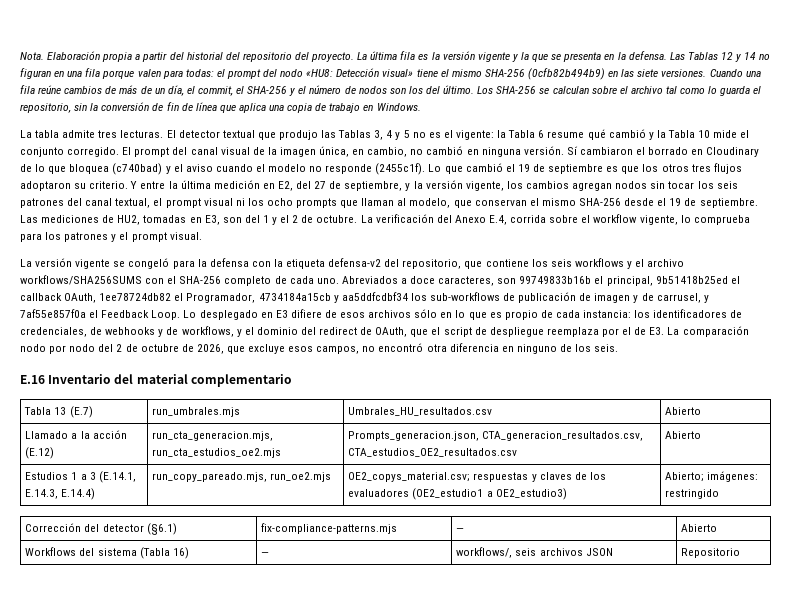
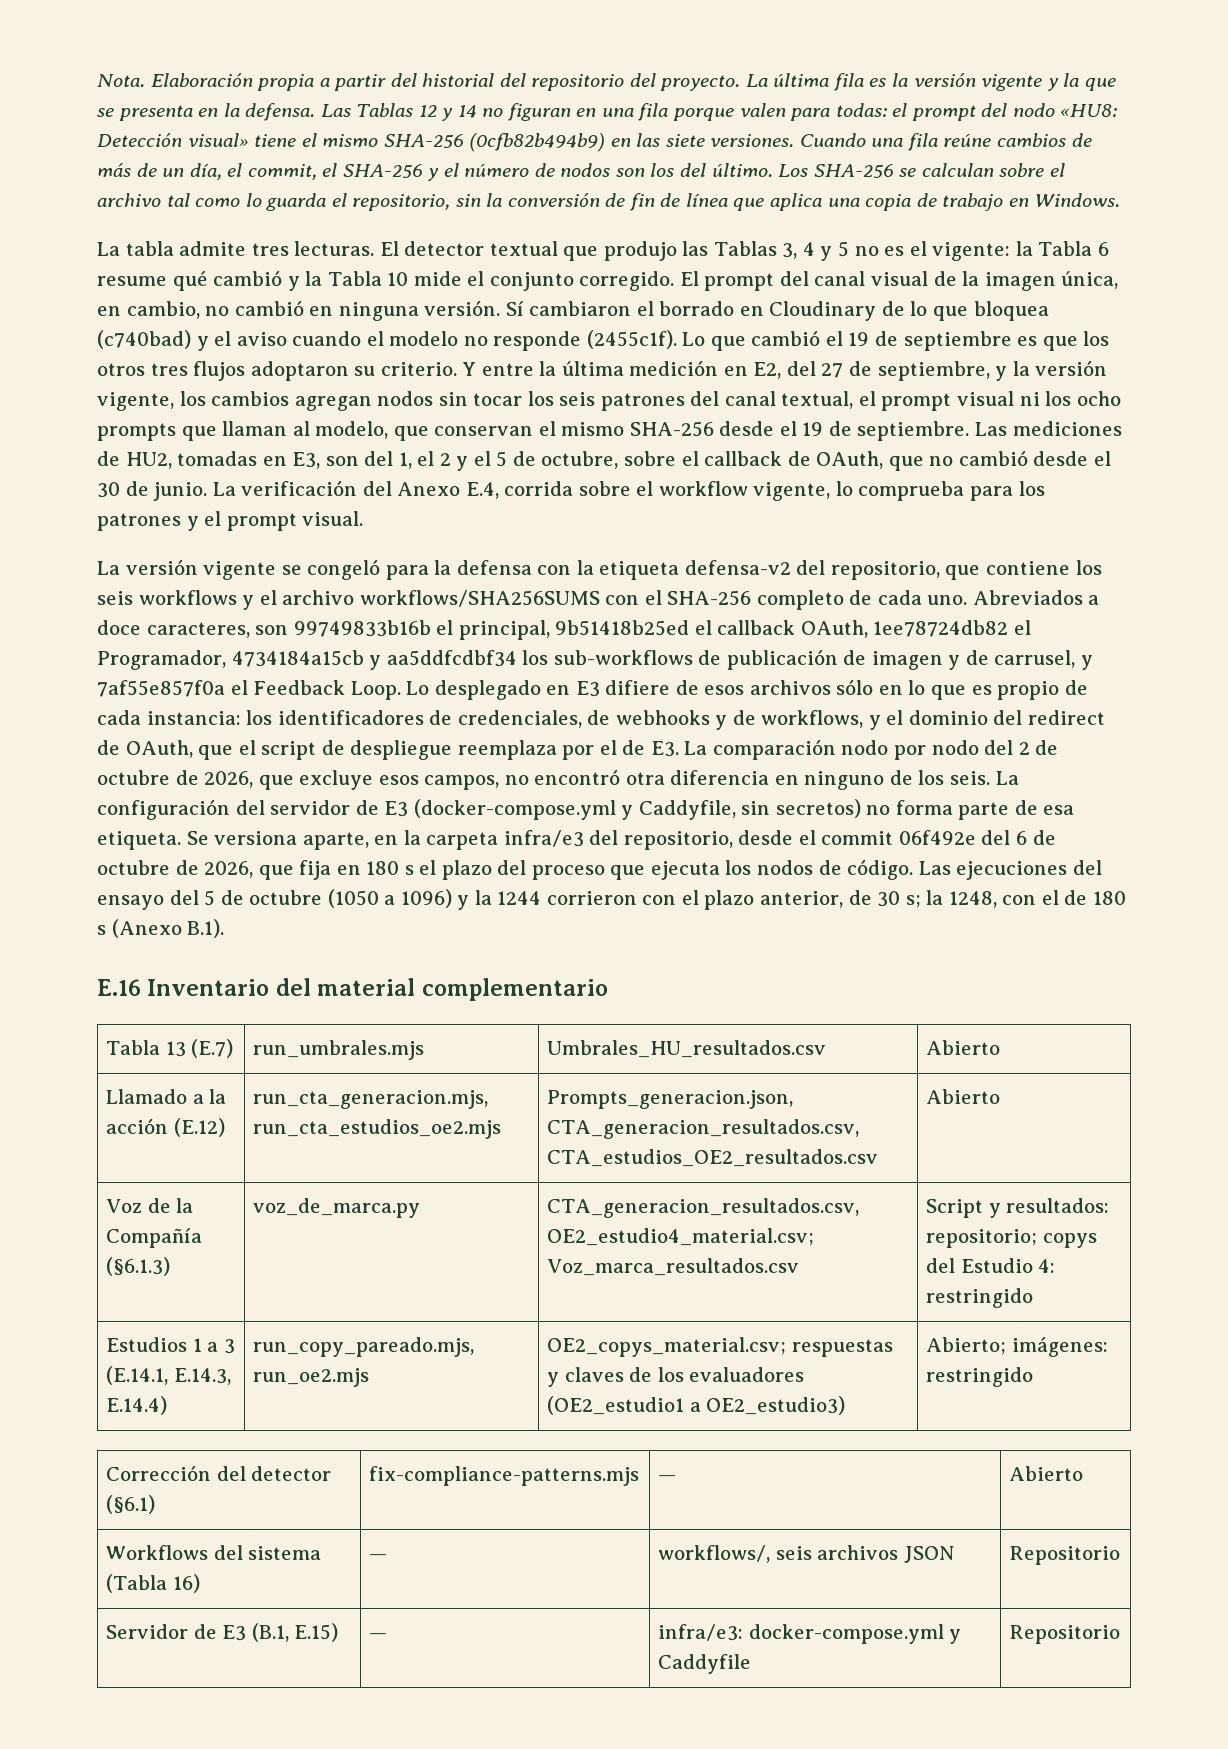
[262,215,358,225] 1 y el 2 de octubre. -> [398,450,1111,471] [97,481,208,501] 1, el 2 y el 5 de octubre, sobre el callback de OAuth, que no cambió desde el 30 de junio.
(619, 348) none -> [995,771,1019,785] [97,799,1075,820] [97,830,1056,850] [97,859,1102,880] [97,889,1126,910] [97,919,225,938] La configuración del servidor de E3 (docker-compose.yml y Caddyfile, sin secretos) no forma parte de esa etiqueta. Se versiona aparte, en la carpeta infra/e3 del repositorio, desde el commit 06f492e del 6 de octubre de 2026, que fija en 180 s el plazo del proceso que ejecuta los nodos de código. Las ejecuciones del ensayo del 5 de octubre (1050 a 1096) y la 1244 corrieron con el plazo anterior, de 30 s; la 1248, con el de 180 s (Anexo B.1).
(702, 435) none -> [105,1198,194,1213] [105,1228,202,1248] [105,1257,170,1276] [252,1198,420,1218] [546,1198,859,1218] [546,1228,814,1246] [546,1258,799,1276] [925,1198,1110,1218] [925,1229,1097,1248] [925,1258,1056,1273] [925,1288,1033,1308] // Voz de la Compañía (§6.1.3) | voz_de_marca.py | CTA_generacion_resultados.csv, OE2_estudio4_material.csv; Voz_marca_resultados.csv | Script y resultados: repositorio; copys del Estudio 4: restringido
(741, 553) none -> [105,1623,339,1642] [368,1633,387,1639] [657,1624,962,1644] [657,1654,751,1674] [1008,1625,1120,1644] // Servidor de E3 (B.1, E.15) | — | infra/e3: docker-compose.yml y Caddyfile | Repositorio

